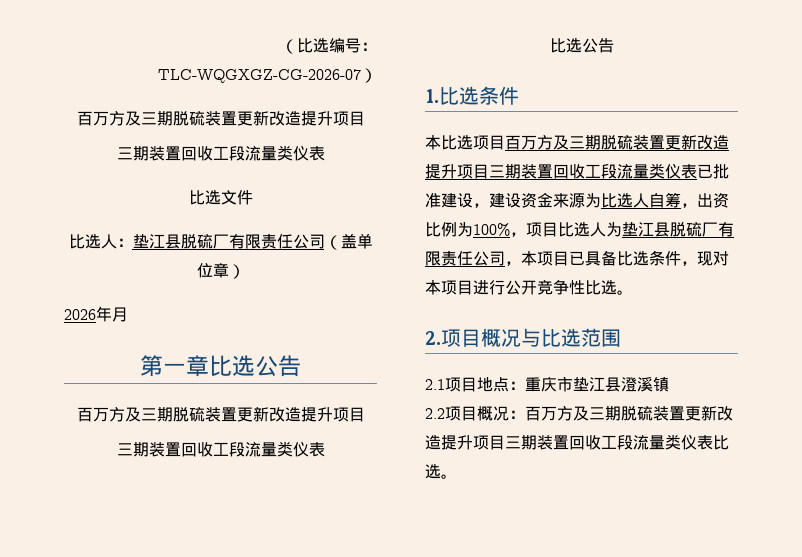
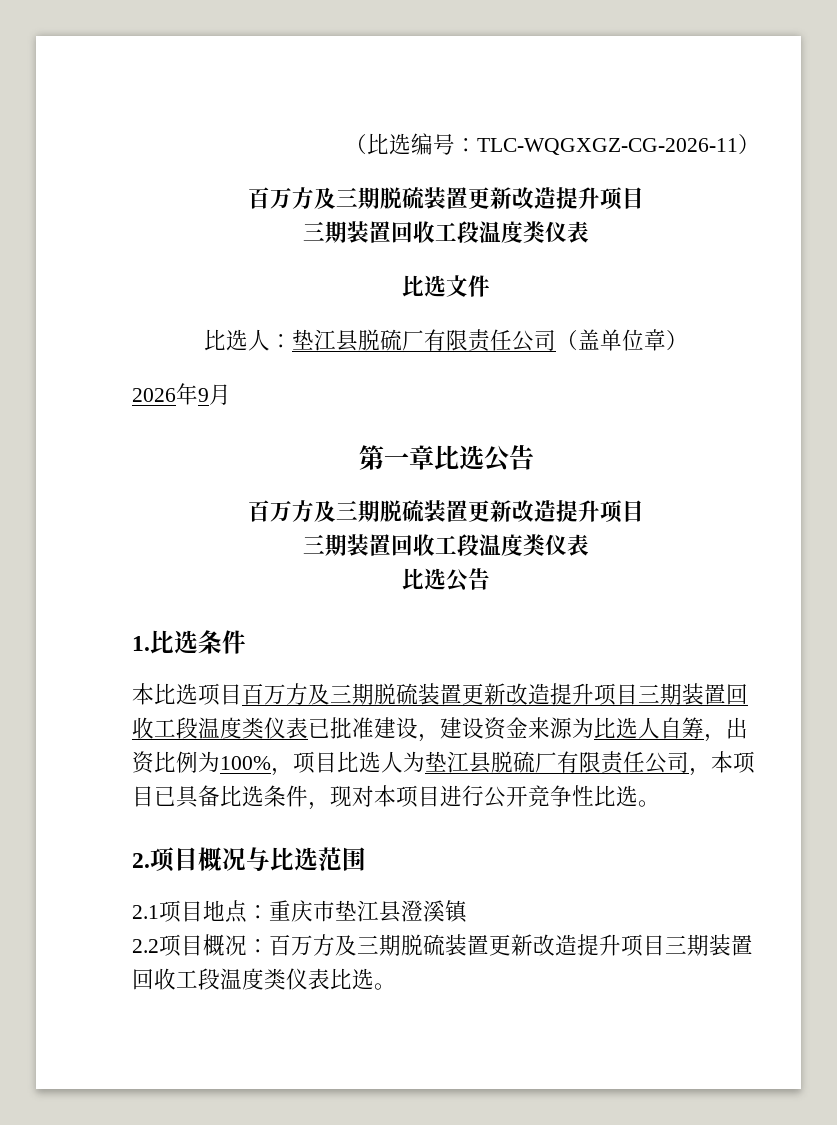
[158,69,361,83] TLC-WQGXGZ-CG-2026-07 -> [477,138,738,155] TLC-WQGXGZ-CG-2026-11
[244,146,277,161] 流量 -> [479,221,523,243] 温度
(112, 314) none -> [198,388,209,402] 9
[244,442,277,457] 流量 -> [479,534,523,556] 温度
[617,164,649,179] 流量 -> [198,717,242,739] 温度
[633,435,665,450] 流量 -> [220,968,264,990] 温度

